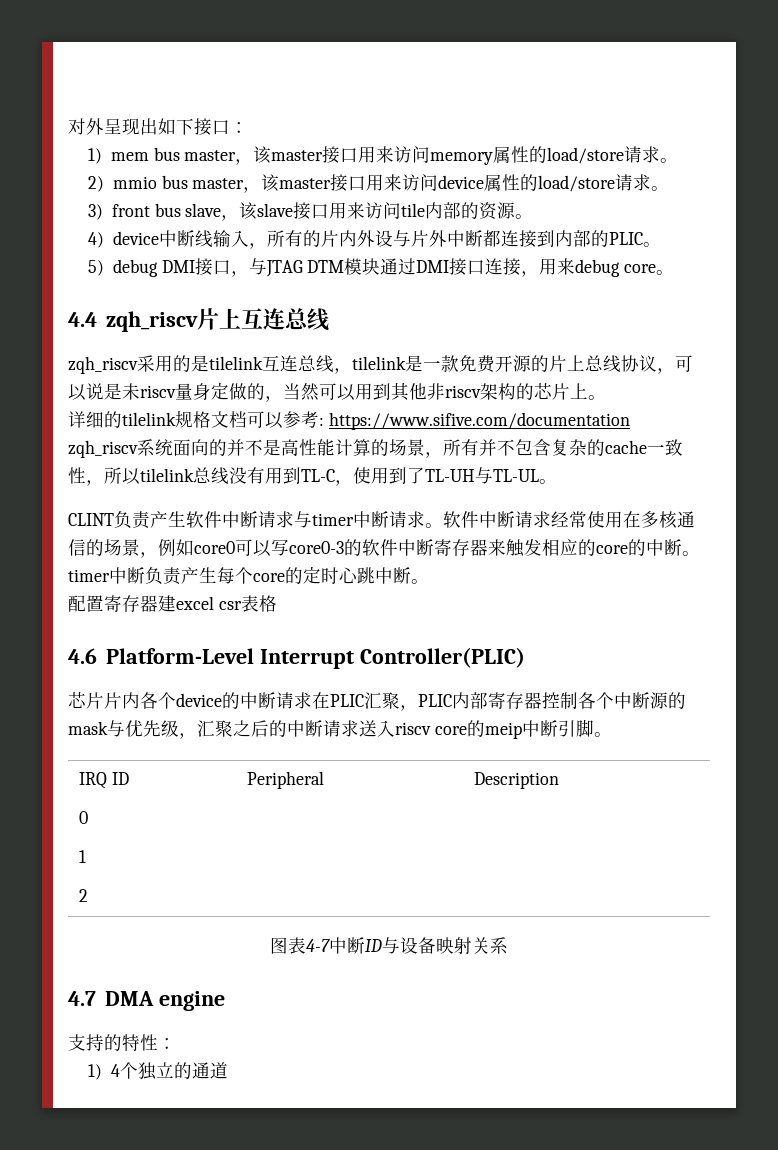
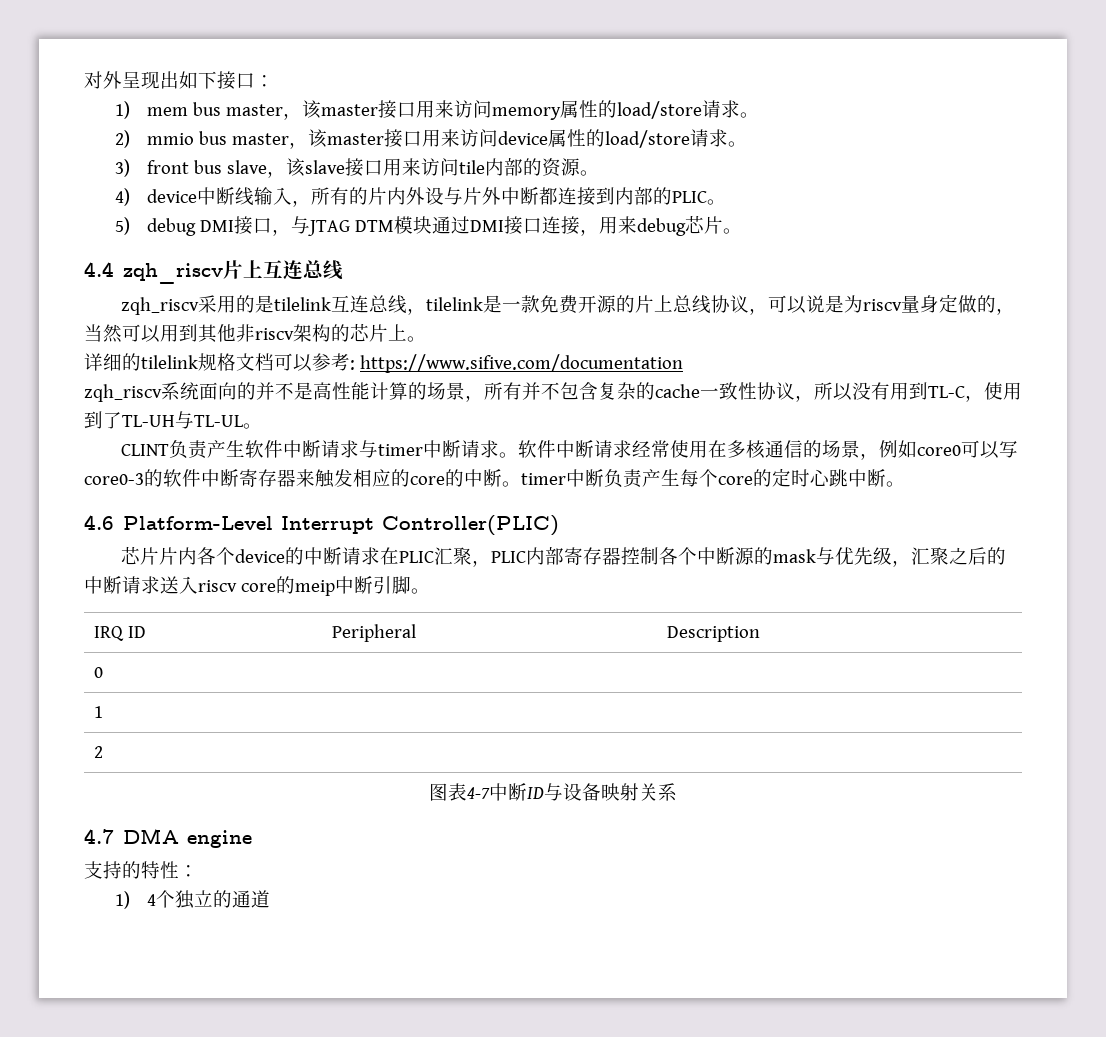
[624,264,657,273] core -> [683,215,723,234] 芯片
[122,383,140,400] 未 -> [843,295,863,313] 为
[86,467,229,486] ，所以tilelink总线 -> [757,382,852,402] 协议，所以
[68,595,277,612] // 配置寄存器建excel csr表格 -> (905, 484) none

